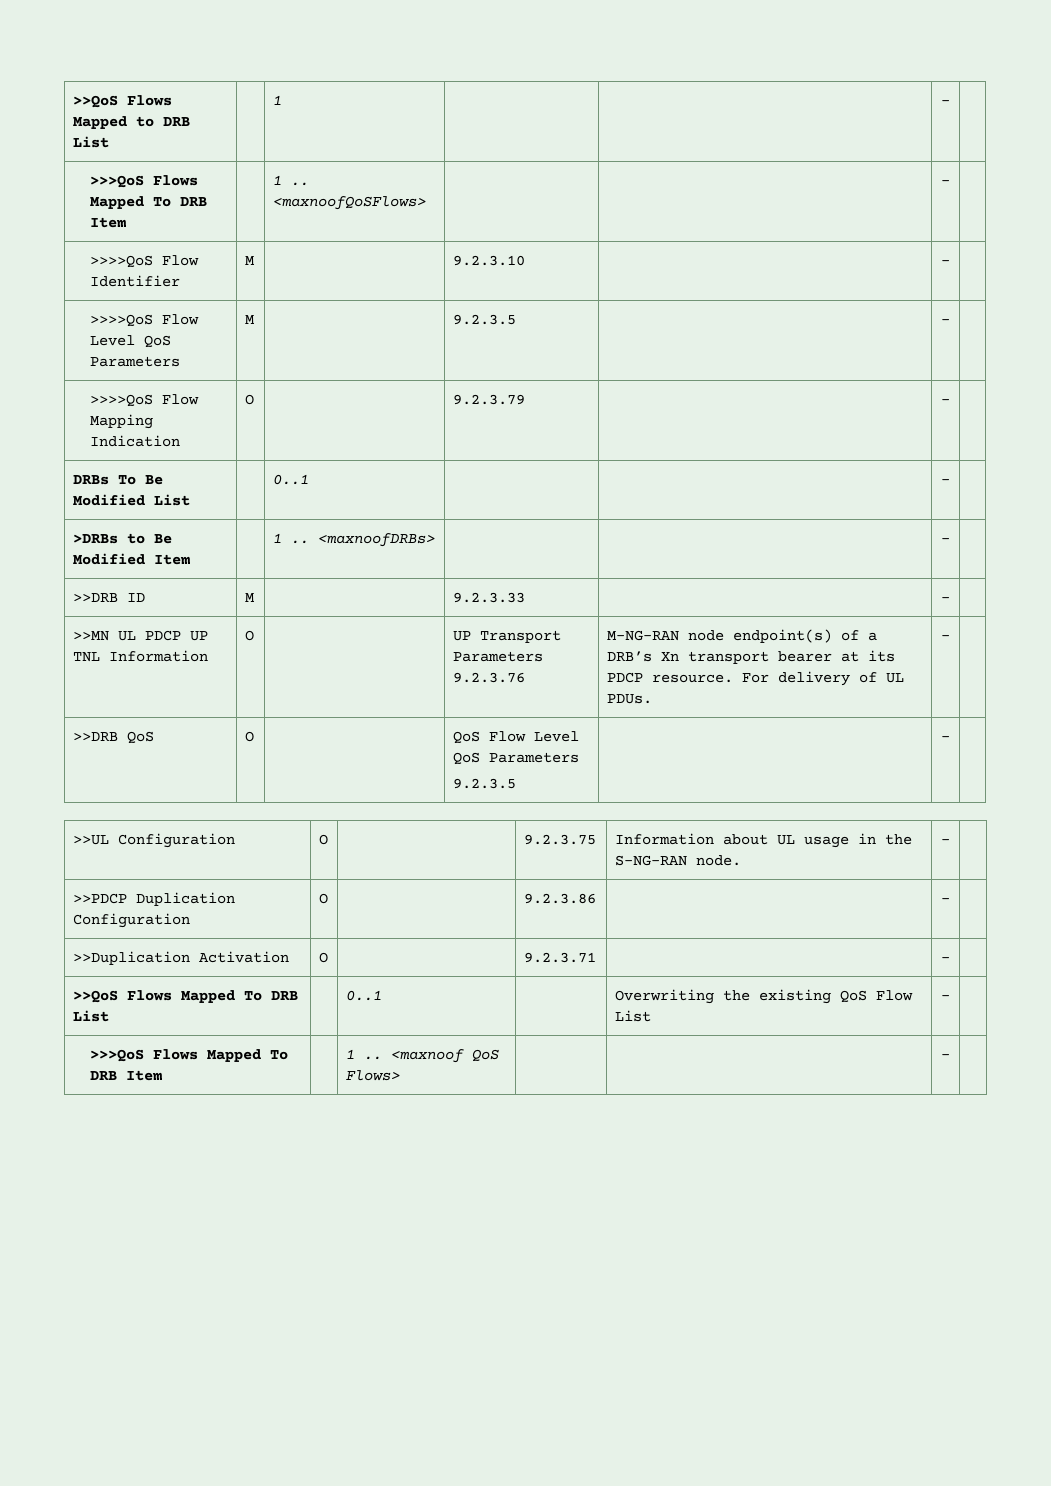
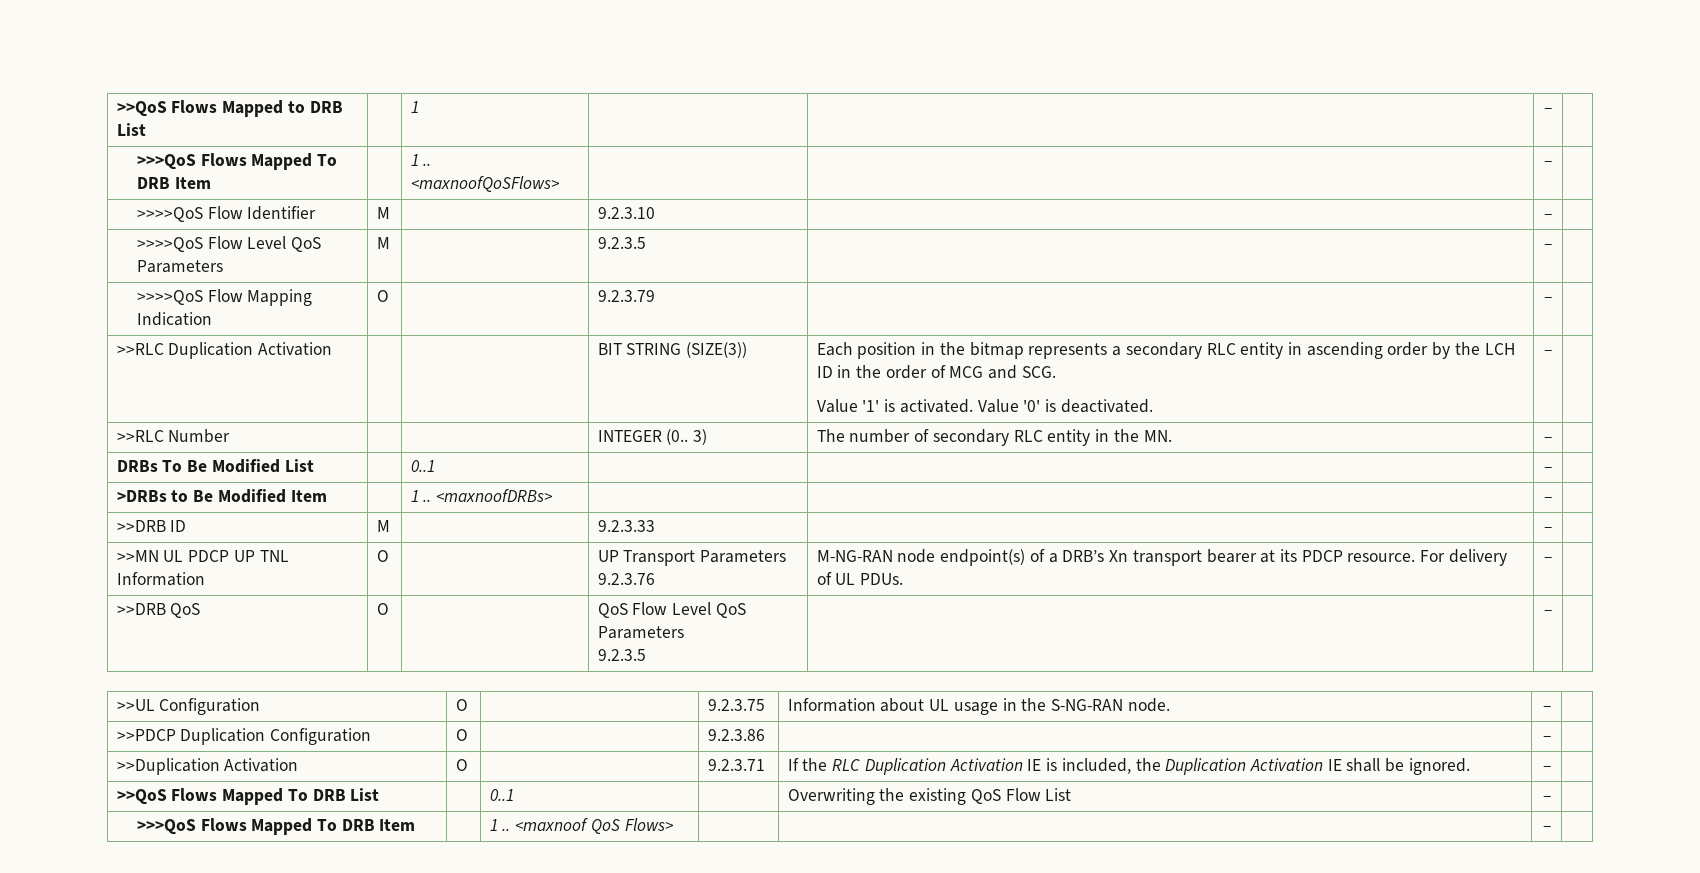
(950, 401) none -> [116,342,333,359] [597,342,748,358] [816,342,1515,359] [816,365,1056,379] [816,399,1153,413] [1544,350,1552,355] [116,429,231,443] [597,429,708,445] [816,429,1172,446] [1544,437,1552,442] // >>RLC Duplication Activation | | | BIT STRING (SIZE(3)) | Each position in the bitmap represents a secondary RLC entity in ascending order by the LCH ID in the order of MCG and SCG. // Value '1' is activated. Value '0' is deactivated. | – | // >>RLC Number | | | INTEGER (0.. 3) | The number of secondary RLC entity in the MN. | – |
(596, 957) none -> [787,758,1470,775] If the RLC Duplication Activation IE is included, the Duplication Activation IE shall be ignored.

